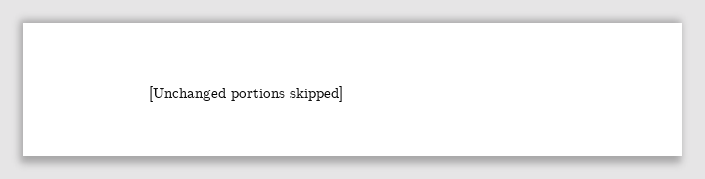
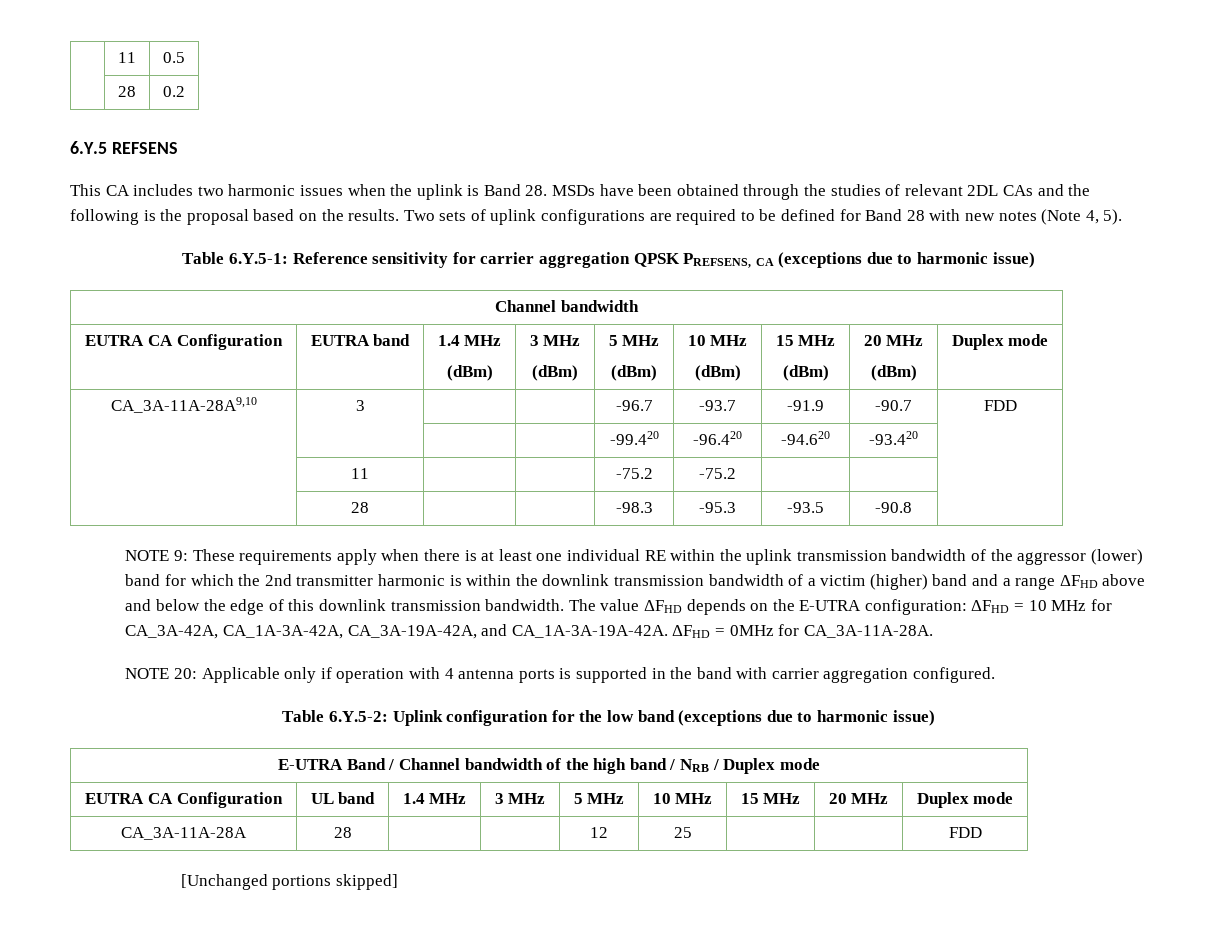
(148, 94) none -> [118,52,136,63] [163,52,185,63] [118,86,136,97] [163,86,185,97] [70,141,178,154] [70,184,1091,200] [70,209,1123,225] [182,252,1035,268] [495,300,639,312] [85,334,283,350] [310,334,411,346] [437,335,502,346] [446,365,493,381] [529,335,581,346] [532,365,578,381] [608,335,660,346] [611,365,657,381] [687,335,748,346] [694,365,741,381] [775,335,836,346] [782,365,829,381] [863,335,924,346] [870,365,917,381] [951,334,1049,350] [110,397,257,413] [355,400,365,411] [615,400,653,411] [699,400,736,411] [787,400,824,411] [875,400,912,411] [983,400,1017,411] [609,431,659,445] [693,431,742,445] [781,431,830,445] [869,431,918,445] [351,468,369,479] [615,468,653,479] [699,468,736,479] [351,502,369,513] [615,502,653,513] [699,502,736,513] [787,502,824,513] [875,502,912,513] [125,549,1143,565] [125,574,1146,590] [125,599,1112,615] [125,624,933,639] [125,667,996,683] [282,710,935,726] [278,758,820,774] [85,792,283,808] [310,792,376,804] [402,793,467,804] [494,793,546,804] [573,793,625,804] [652,793,713,804] [740,793,801,804] [828,793,889,804] [916,792,1014,808] [121,827,247,840] [333,827,352,838] [590,827,608,838] [673,827,692,838] [948,827,982,838] | 11 | 0.5 // | 28 | 0.2 // 6.Y.5 REFSENS // This CA includes two harmonic issues when the uplink is Band 28. MSDs have been obtained through the studies of relevant 2DL CAs and the following is the proposal based on the results. Two sets of uplink configurations are required to be defined for Band 28 with new notes (Note 4, 5). // Table 6.Y.5-1: Reference sensitivity for carrier aggregation QPSK PREFSENS, CA (exceptions due to harmonic issue) // Channel bandwidth // EUTRA CA Configuration | EUTRA band | 1.4 MHz // (dBm) | 3 MHz // (dBm) | 5 MHz // (dBm) | 10 MHz // (dBm) | 15 MHz // (dBm) | 20 MHz // (dBm) | Duplex mode // CA_3A-11A-28A9,10 | 3 | | | -96.7 | -93.7 | -91.9 | -90.7 | FDD // | | | | -99.420 | -96.420 | -94.620 | -93.420 | // | 11 | | | -75.2 | -75.2 | | | // | 28 | | | -98.3 | -95.3 | -93.5 | -90.8 | // NOTE 9: These requirements apply when there is at least one individual RE within the uplink transmission bandwidth of the aggressor (lower) band for which the 2nd transmitter harmonic is within the downlink transmission bandwidth of a victim (higher) band and a range ΔFHD above and below the edge of this downlink transmission bandwidth. The value ΔFHD depends on the E-UTRA configuration: ΔFHD = 10 MHz for CA_3A-42A, CA_1A-3A-42A, CA_3A-19A-42A, and CA_1A-3A-19A-42A. ΔFHD = 0MHz for CA_3A-11A-28A. // NOTE 20: Applicable only if operation with 4 antenna ports is supported in the band with carrier aggregation configured. // Table 6.Y.5-2: Uplink configuration for the low band (exceptions due to harmonic issue) // E-UTRA Band / Channel bandwidth of the high band / NRB / Duplex mode // EUTRA CA Configuration | UL band | 1.4 MHz | 3 MHz | 5 MHz | 10 MHz | 15 MHz | 20 MHz | Duplex mode // CA_3A-11A-28A | 28 | | | 12 | 25 | | | FDD //

